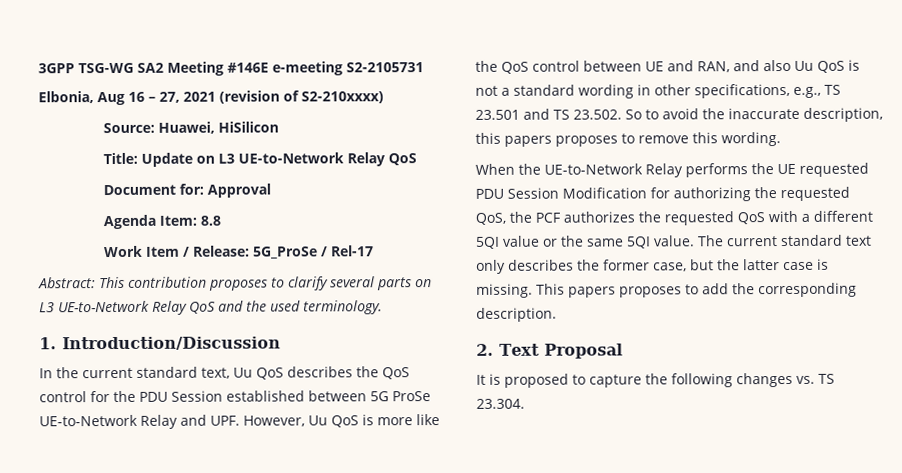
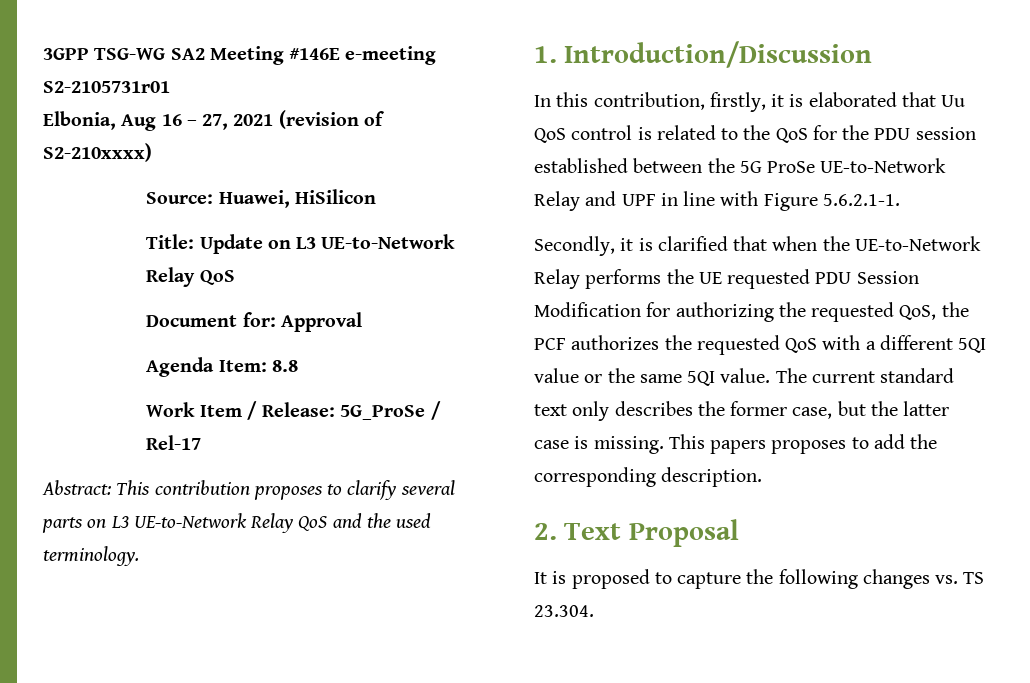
[346,62,424,73] S2-2105731 -> [43,81,170,93] S2-2105731r01
[56,366,410,380] [39,391,87,403] the current standard text, Uu QoS describes the QoS control -> [556,92,966,112] [534,125,808,143] this contribution, firstly, it is elaborated that Uu QoS control is related to the QoS
[171,390,223,402] Session -> [915,127,976,140] session
(367, 396) none -> [707,158,735,173] the
[210,414,440,428] [475,59,860,74] [475,83,841,99] [475,107,883,122] [475,132,781,147] [475,163,515,175] UPF. However, Uu QoS is more like the QoS control between UE and RAN, and also Uu QoS is not a standard wording in other specifications, e.g., TS 23.501 and TS 23.502. So to avoid the inaccurate description, this papers proposes to remove this wording. // When -> [621,191,900,211] [534,236,818,256] UPF in line with Figure 5.6.2.1-1. // Secondly, it is clarified that when

